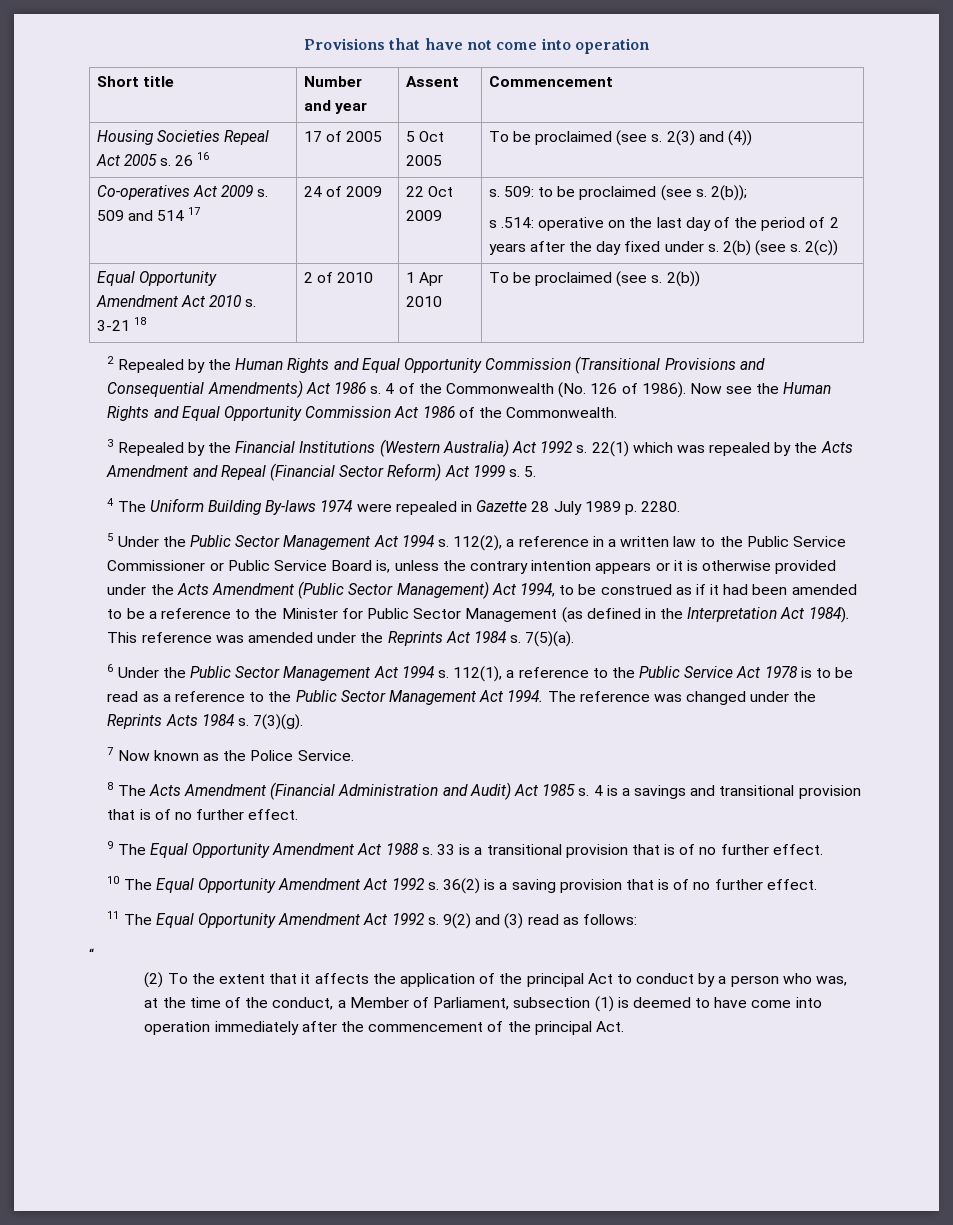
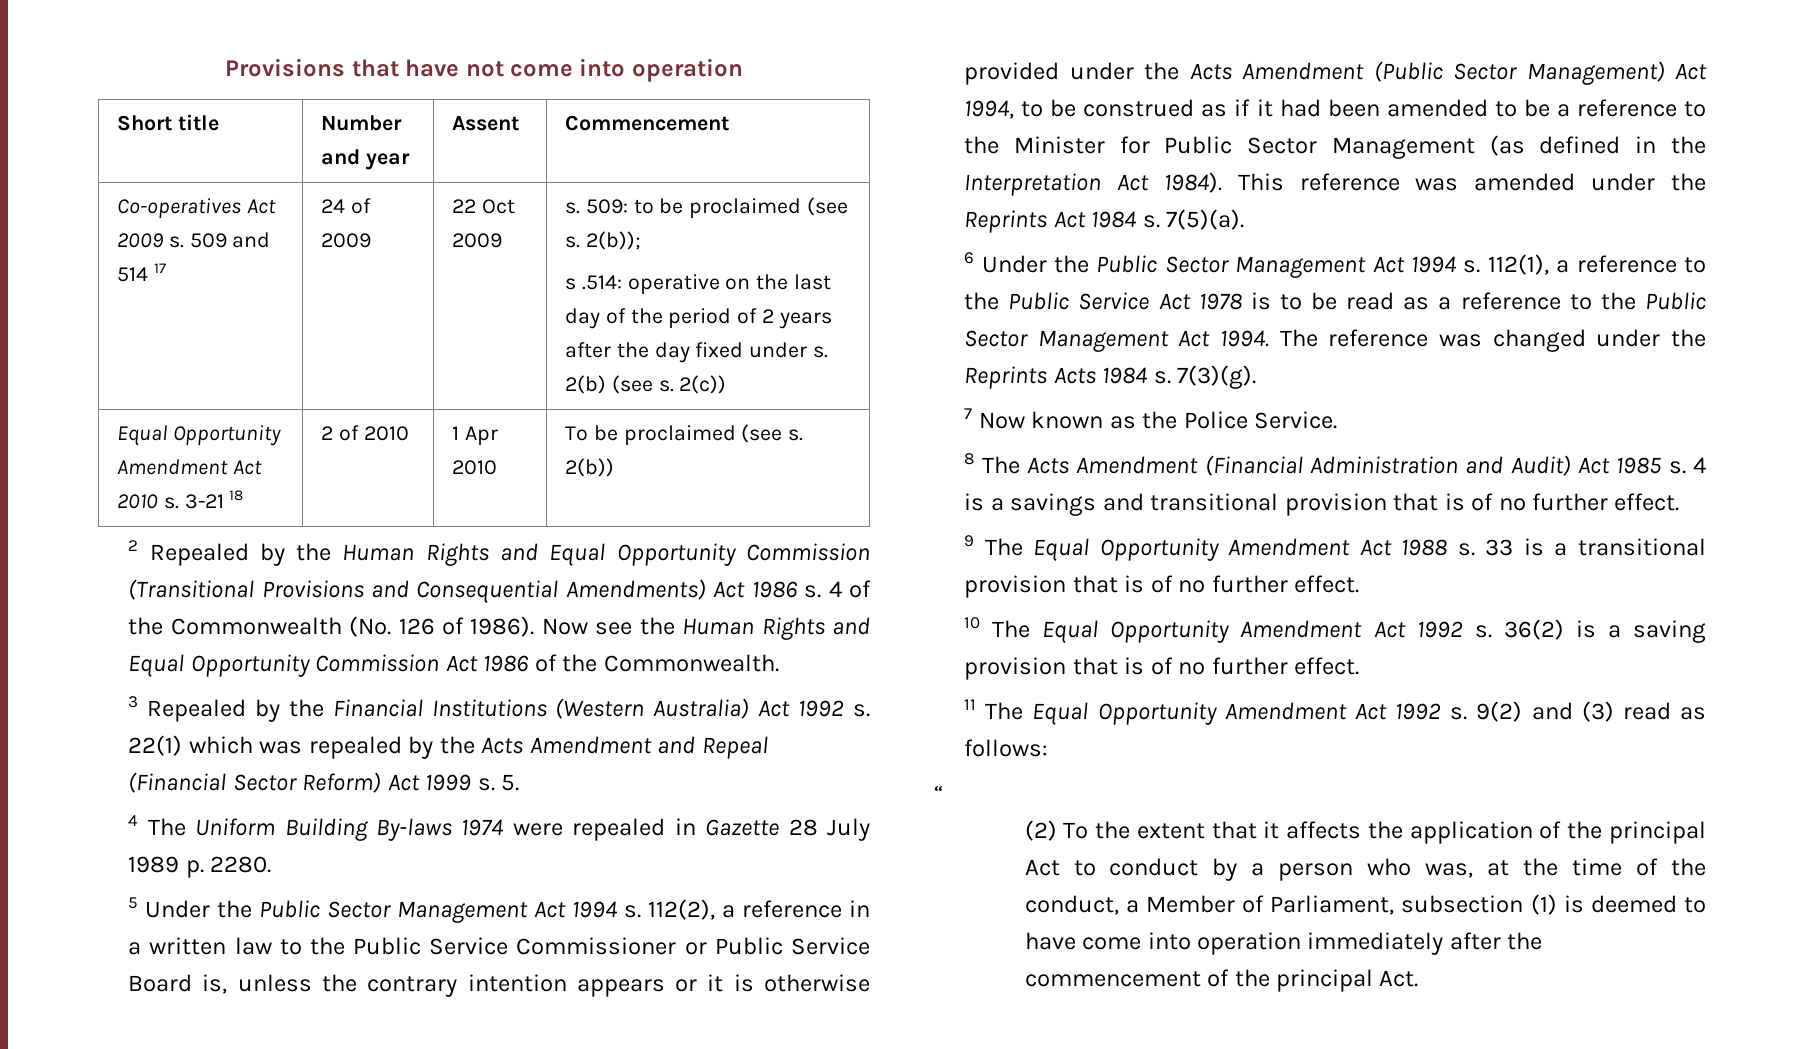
[96,130,269,145] [95,152,210,166] [303,131,382,142] [405,131,444,142] [405,155,442,166] [488,130,752,146] // Housing Societies Repeal Act 2005 s. 26 16 | 17 of 2005 | 5 Oct 2005 | To be proclaimed (see s. 2(3) and (4)) -> (729, 123) none

